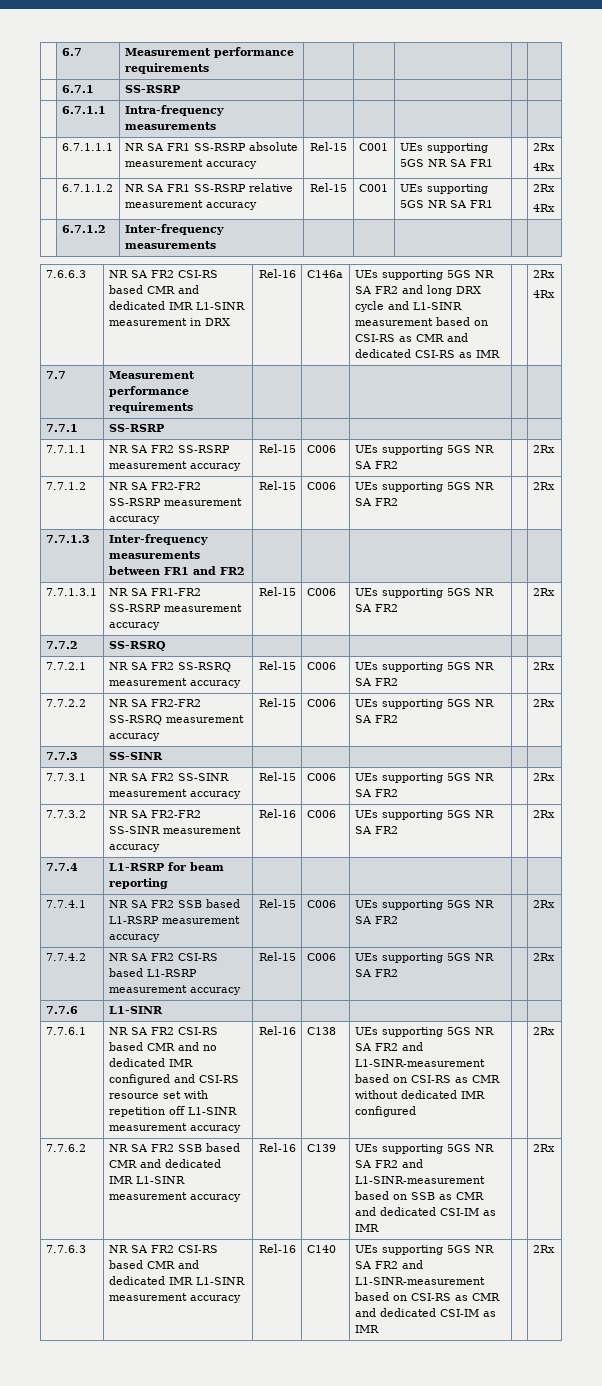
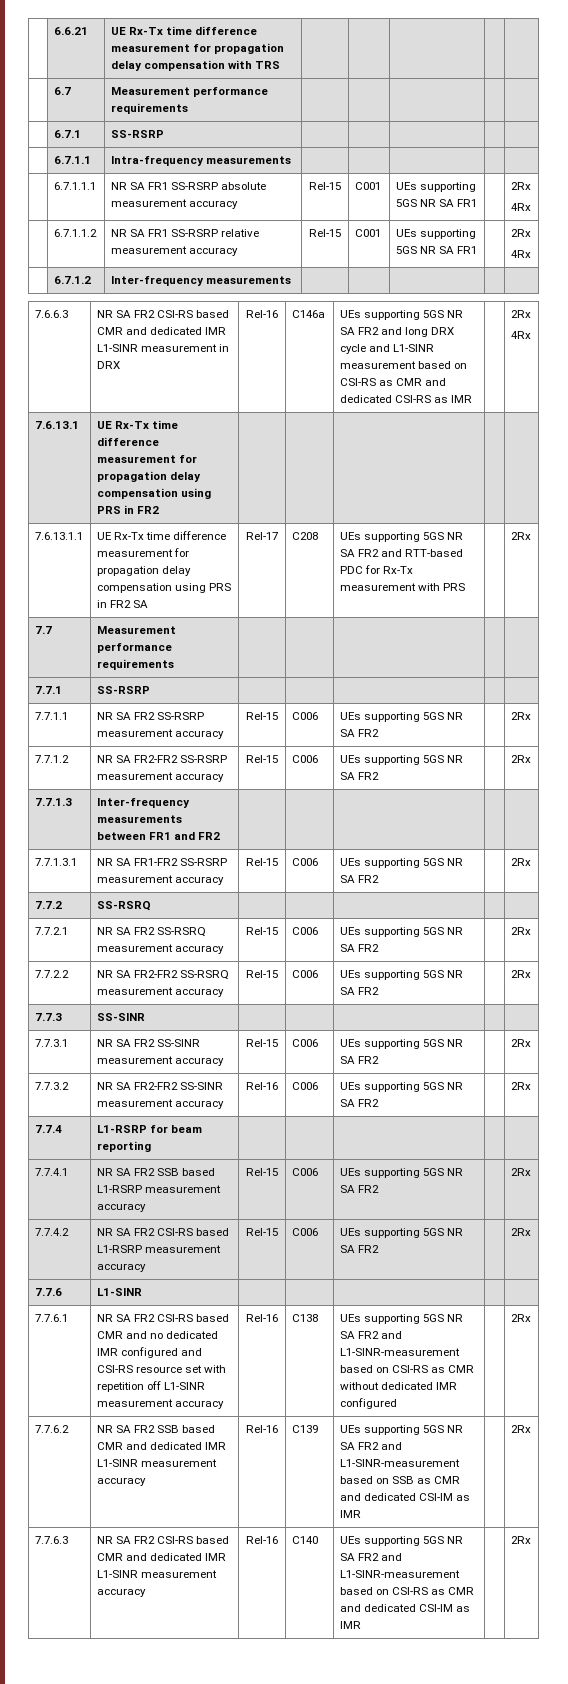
(61, 52) none -> [53,27,88,35] [110,26,258,35] [110,43,285,54] [110,60,281,71] | 6.6.21 | UE Rx-Tx time difference measurement for propagation delay compensation with TRS | | | | | //
(555, 294) none -> [34,421,79,429] [96,420,179,429] [96,437,159,446] [96,455,198,463] [96,471,202,482] [96,488,212,499] [96,505,160,514] [34,532,83,540] [96,531,227,540] [96,548,190,557] [96,566,192,576] [96,583,232,593] [96,600,149,608] [246,532,278,540] [291,532,318,540] [339,532,464,542] [339,549,464,557] [339,565,414,574] [339,583,466,591] [510,532,531,540] // 7.6.13.1 | UE Rx-Tx time difference measurement for propagation delay compensation using PRS in FR2 | | | | | // 7.6.13.1.1 | UE Rx-Tx time difference measurement for propagation delay compensation using PRS in FR2 SA | Rel-17 | C208 | UEs supporting 5GS NR SA FR2 and RTT-based PDC for Rx-Tx measurement with PRS | | 2Rx

